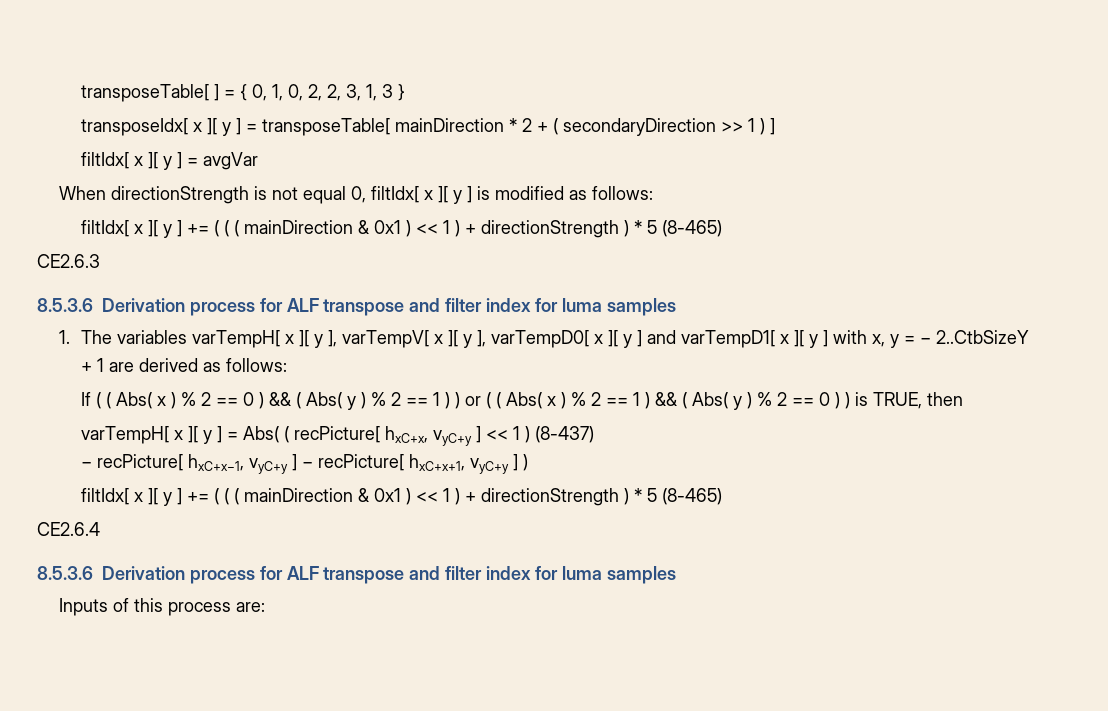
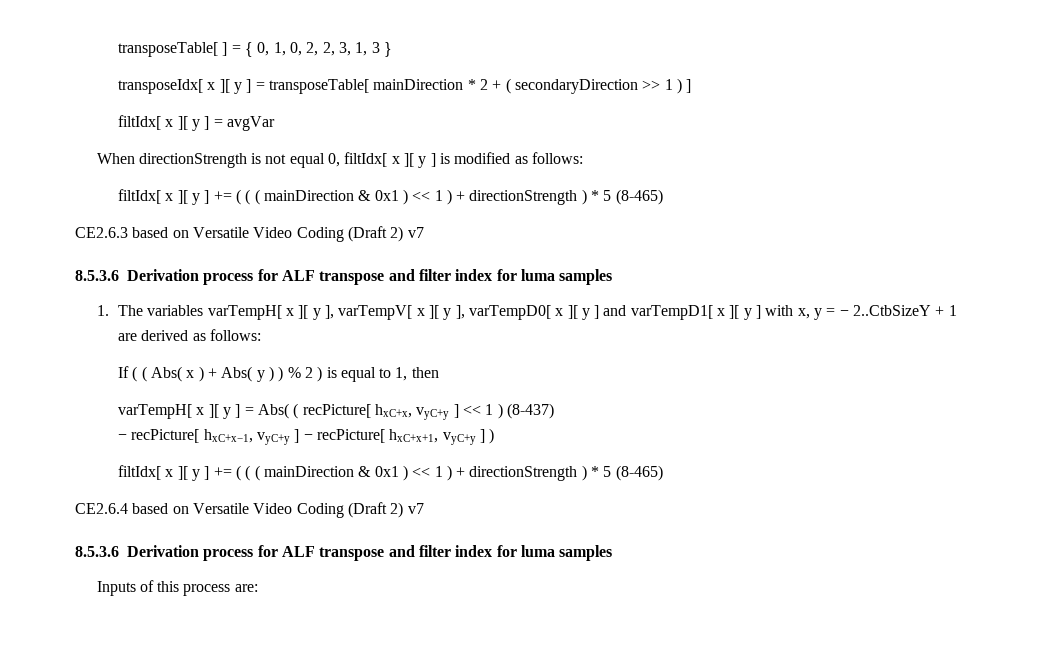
(100, 261) none -> [132,226,424,242] based on Versatile Video Coding (Draft 2) v7
[180,392,922,410] % 2 == 0 ) && ( Abs( y ) % 2 == 1 ) ) or ( ( Abs( x ) % 2 == 1 ) && ( Abs( y ) % 2 == 0 ) ) is TRUE, -> [207,366,408,382] + Abs( y ) ) % 2 ) is equal to 1,
(100, 529) none -> [132,502,424,518] based on Versatile Video Coding (Draft 2) v7

